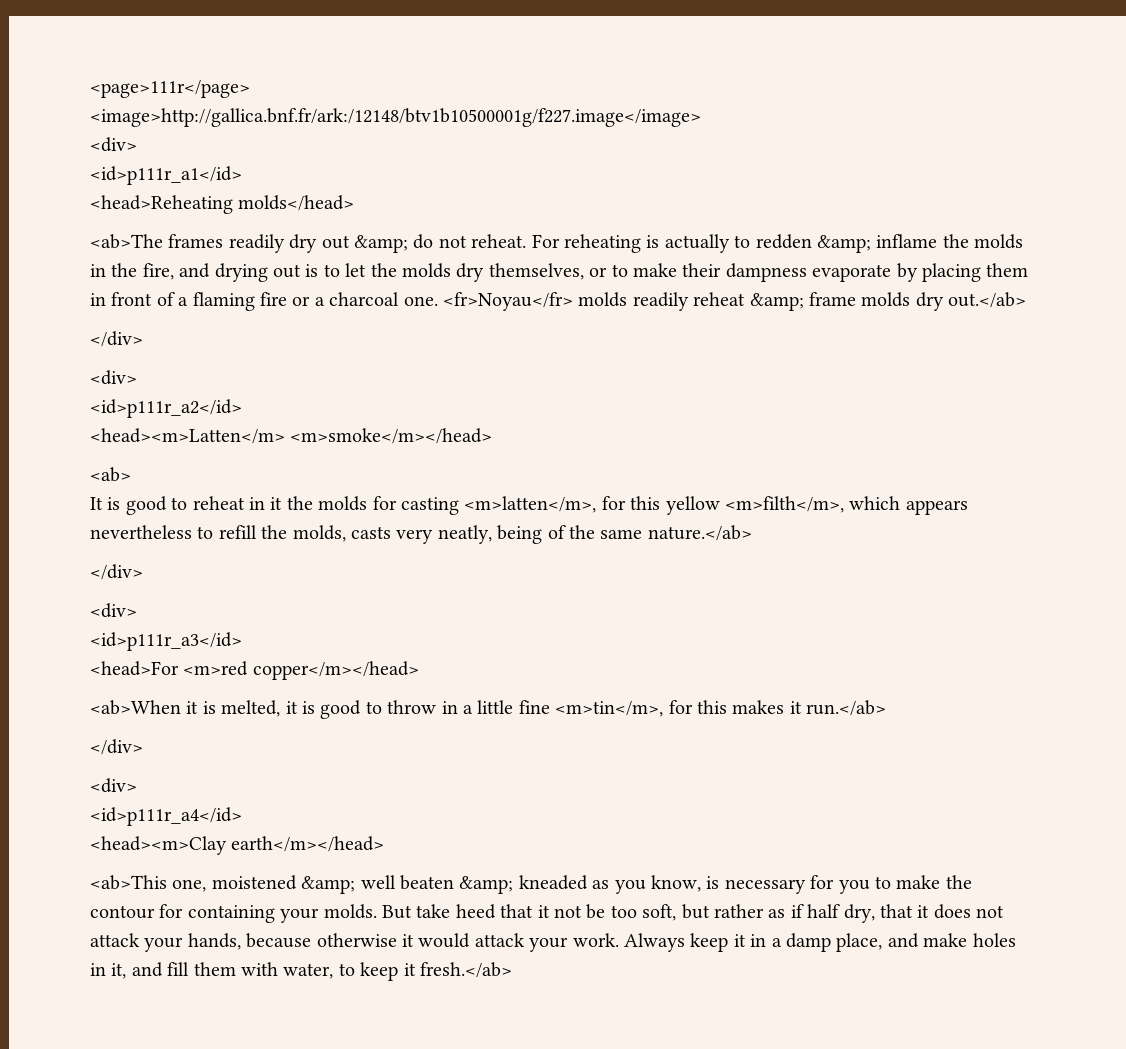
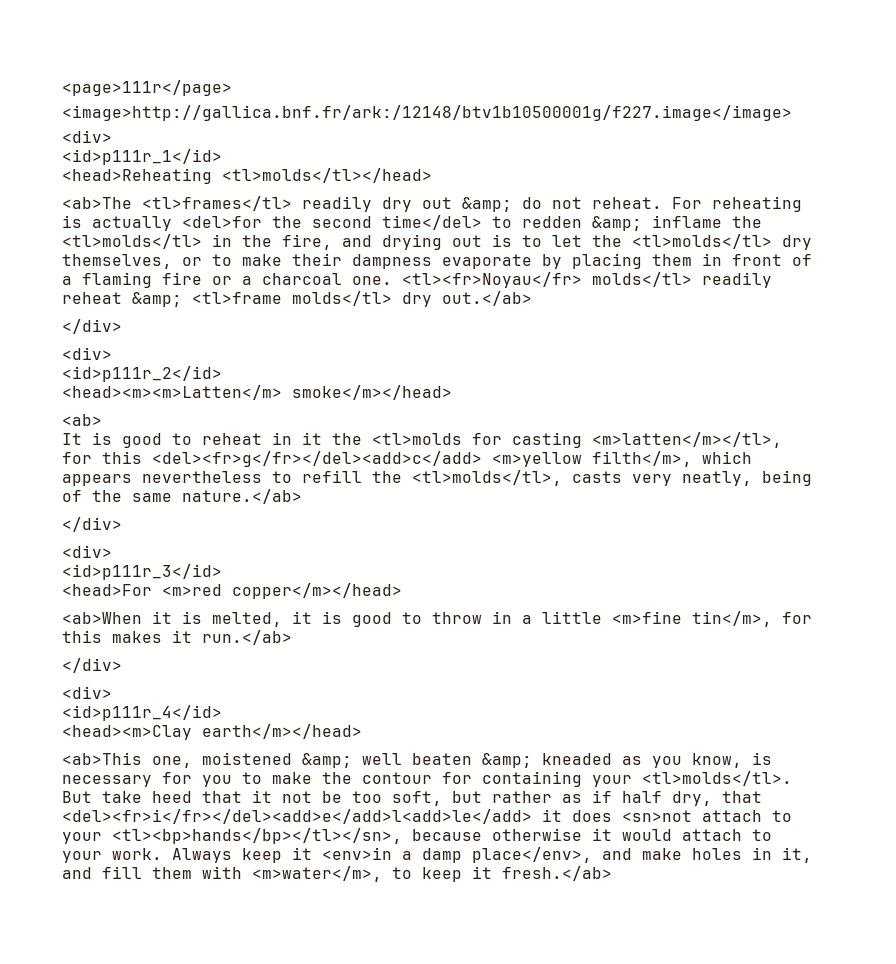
[90,166,242,185] <id>p111r_a1</id> -> [62,149,222,165] <id>p111r_1</id>
[238,195,355,211] molds</head> -> [222,168,432,183] <tl>molds</tl></head>
[168,234,224,248] frames -> [142,196,292,211] <tl>frames</tl>
(730, 243) none -> [182,215,482,230] <del>for the second time</del>
[974,234,1024,249] molds -> [62,234,202,249] <tl>molds</tl>
[402,263,451,278] molds -> [632,234,772,249] <tl>molds</tl>
[443,292,628,311] <fr>Noyau</fr> molds -> [402,272,692,288] <tl><fr>Noyau</fr> molds</tl>
[808,292,911,307] frame molds -> [192,291,392,306] <tl>frame molds</tl>
[90,399,242,418] [90,428,493,444] <id>p111r_a2</id> // <head><m>Latten</m> <m>smoke</m></head> -> [62,366,222,382] [62,385,452,400] <id>p111r_2</id> // <head><m><m>Latten</m> smoke</m></head>
[318,496,368,511] molds -> [372,433,462,445] <tl>molds
[464,496,844,515] <m>latten</m>, for this yellow <m>filth</m>, -> [592,432,782,448] [62,451,692,467] <m>latten</m></tl>, for this <del><fr>g</fr></del><add>c</add> <m>yellow filth</m>,
[292,525,346,542] molds, -> [412,470,562,486] <tl>molds</tl>,
[90,632,242,651] <id>p111r_a3</id> -> [62,564,222,580] <id>p111r_3</id>
[518,700,664,717] fine <m>tin</m>, -> [612,611,772,627] <m>fine tin</m>,
[90,807,242,826] <id>p111r_a4</id> -> [62,705,222,721] <id>p111r_4</id>
[323,904,377,919] molds. -> [642,771,792,786] <tl>molds</tl>.
(913, 911) none -> [62,809,532,824] <del><fr>i</fr></del><add>e</add>l<add>le</add>
[976,905,1005,918] [90,933,241,952] not attack your hands, -> [622,810,792,822] [62,828,402,844] <sn>not attach to your <tl><bp>hands</bp></tl></sn>,
[474,933,525,947] attack -> [682,829,772,841] attach to
[750,934,767,947] in -> [322,847,392,860] <env>in
[836,933,883,952] place, -> [472,847,592,863] place</env>,
[283,963,334,979] water, -> [252,866,382,882] <m>water</m>,

